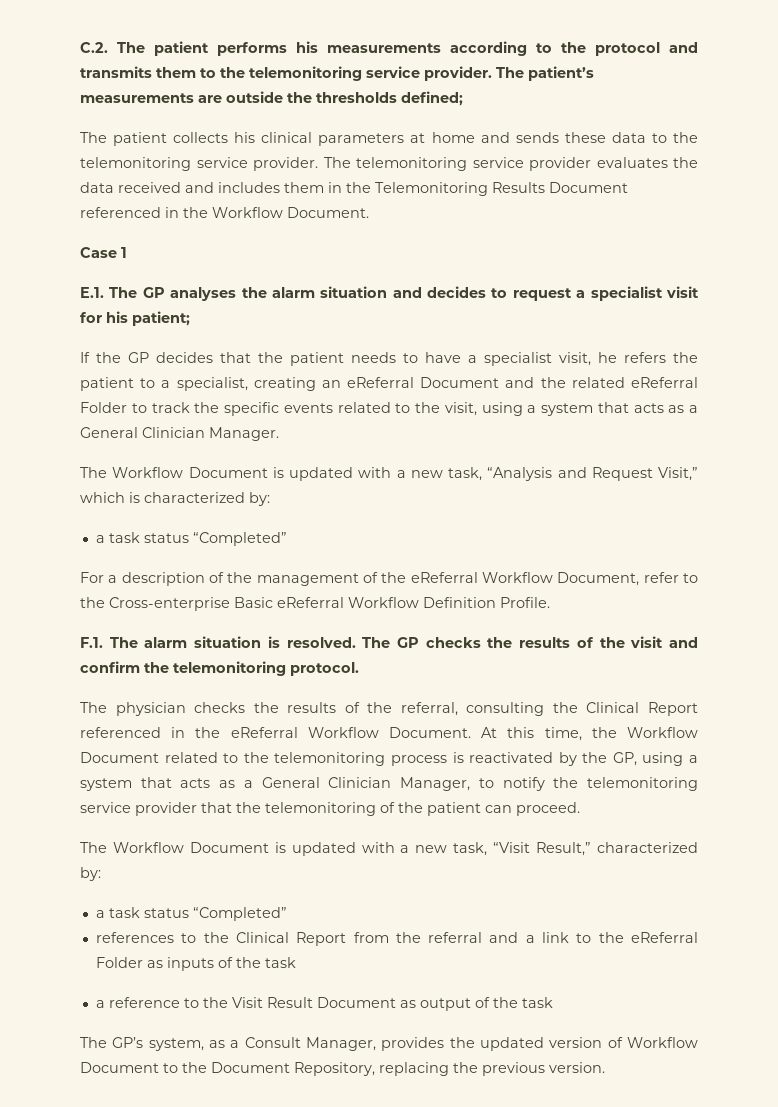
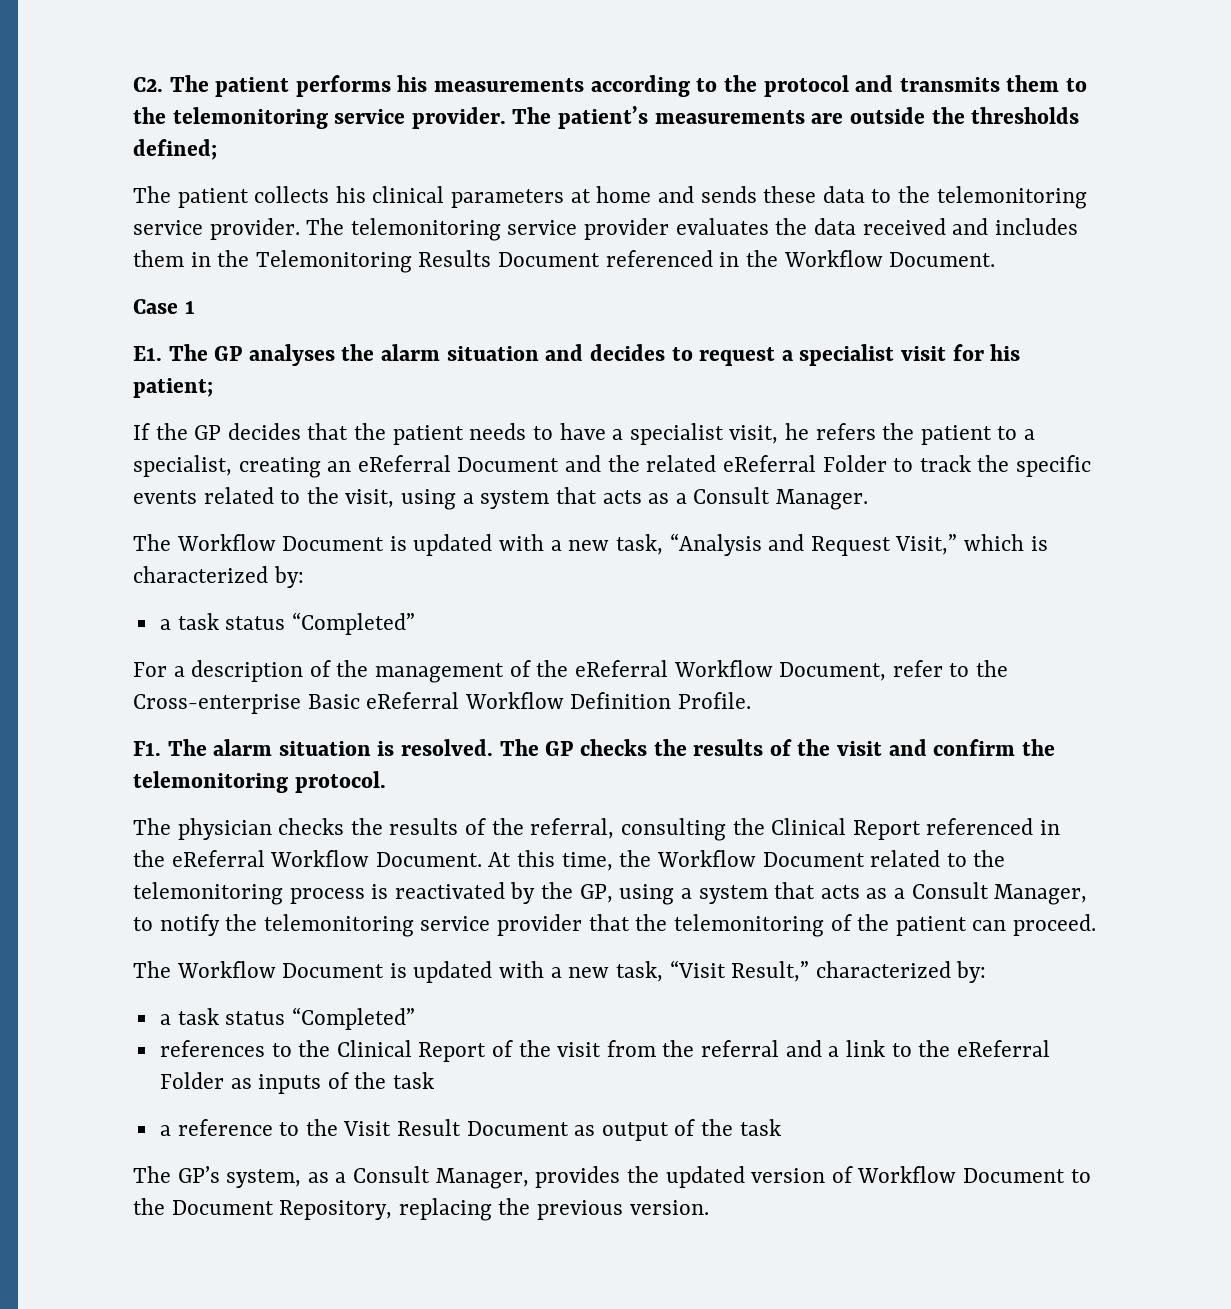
[80,42,108,53] C.2. -> [133,77,163,92] C2.
[80,287,104,298] E.1. -> [133,346,162,361] E1.
[80,427,205,438] General Clinician -> [693,487,771,504] Consult
[80,637,103,648] F.1. -> [133,741,161,756] F1.
[261,777,392,788] General Clinician -> [911,882,989,899] Consult
(347, 939) none -> [492,1040,602,1057] of the visit

